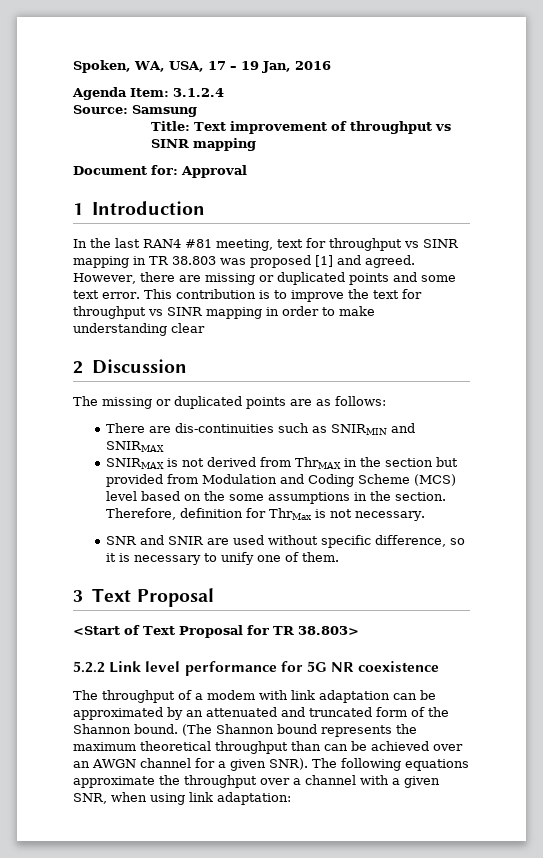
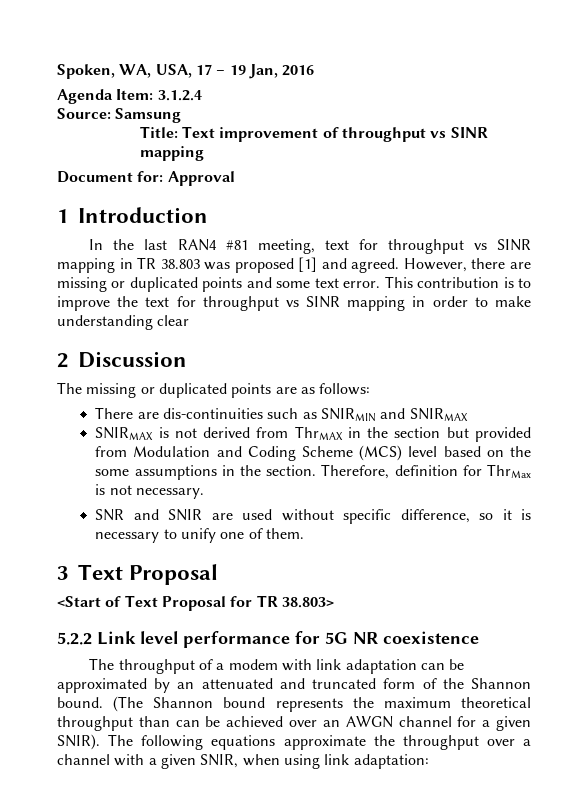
[269,758,308,770] SNR). -> [57,734,100,750] SNIR).
[73,793,107,804] SNR, -> [200,754,239,768] SNIR,

